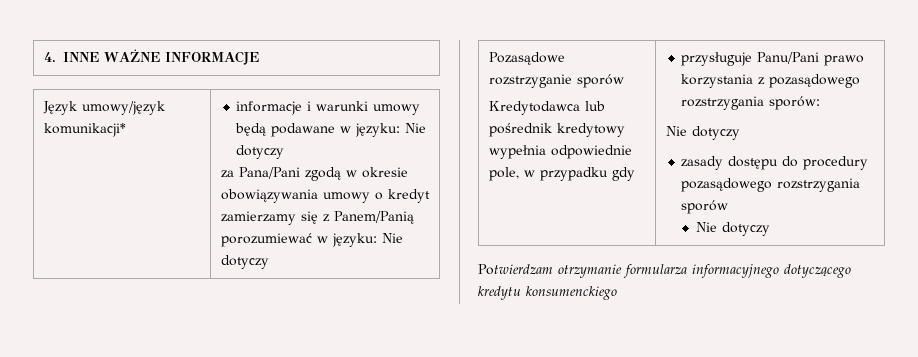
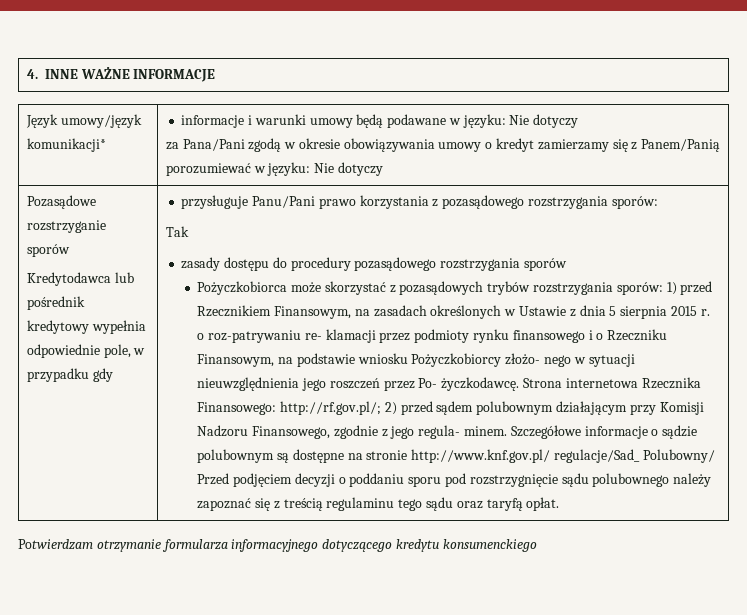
[665,126,740,140] Nie dotyczy -> [165,226,189,237] Tak
[696,222,771,236] Nie dotyczy -> [197,281,713,295] [197,305,710,319] [197,329,668,343] [197,353,635,367] [197,377,701,391] [197,401,704,415] [197,425,698,439] [197,449,715,463] [197,473,712,487] [197,497,560,511] Pożyczkobiorca może skorzystać z pozasądowych trybów rozstrzygania sporów: 1) przed Rzecznikiem Finansowym, na zasadach określonych w Ustawie z dnia 5 sierpnia 2015 r. o roz-patrywaniu re- klamacji przez podmioty rynku finansowego i o Rzeczniku Finansowym, na podstawie wniosku Pożyczkobiorcy złożo- nego w sytuacji nieuwzględnienia jego roszczeń przez Po- życzkodawcę. Strona internetowa Rzecznika Finansowego: http://rf.gov.pl/; 2) przed sądem polubownym działającym przy Komisji Nadzoru Finansowego, zgodnie z jego regula- minem. Szczegółowe informacje o sądzie polubownym są dostępne na stronie http://www.knf.gov.pl/ regulacje/Sad_ Polubowny/ Przed podjęciem decyzji o poddaniu sporu pod rozstrzygnięcie sądu polubownego należy zapoznać się z treścią regulaminu tego sądu oraz taryfą opłat.

